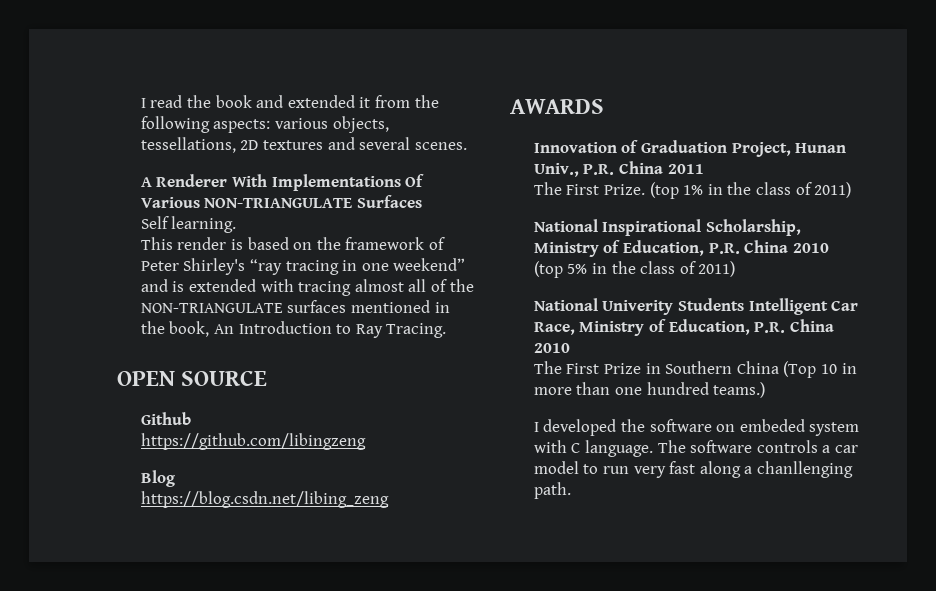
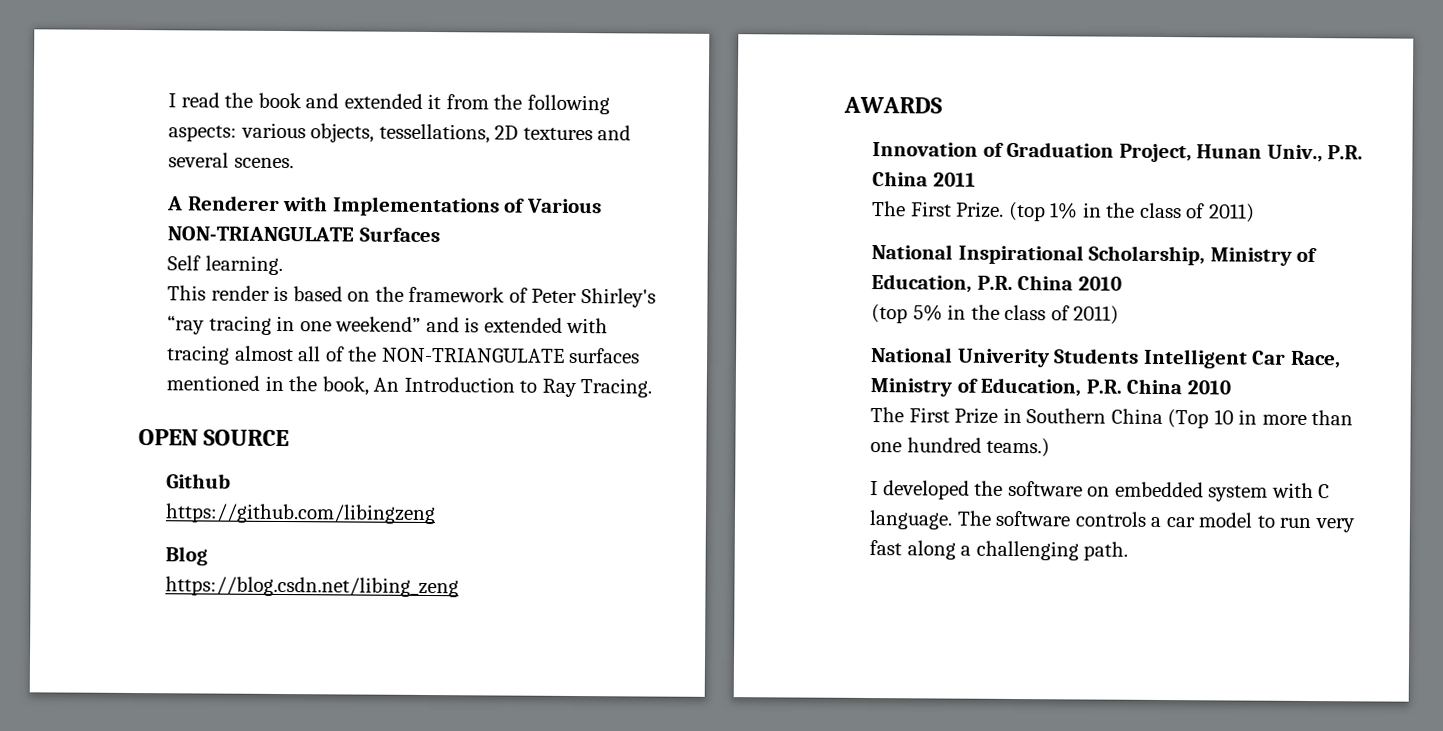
[232,174,425,191] With Implementations Of -> [283,196,526,217] with Implementations of
[739,419,805,432] embeded -> [1114,481,1204,498] embedded
[757,461,854,478] chanllenging -> [975,540,1079,561] challenging

